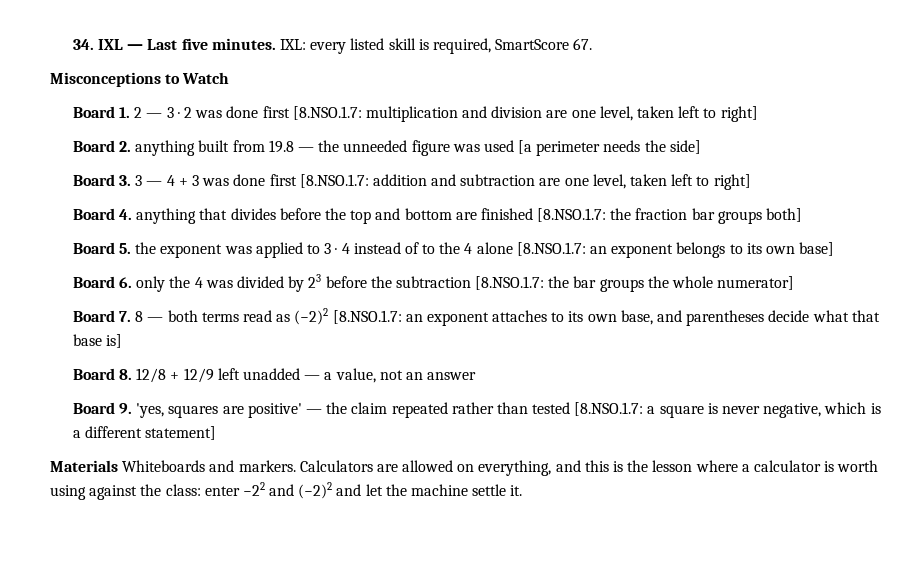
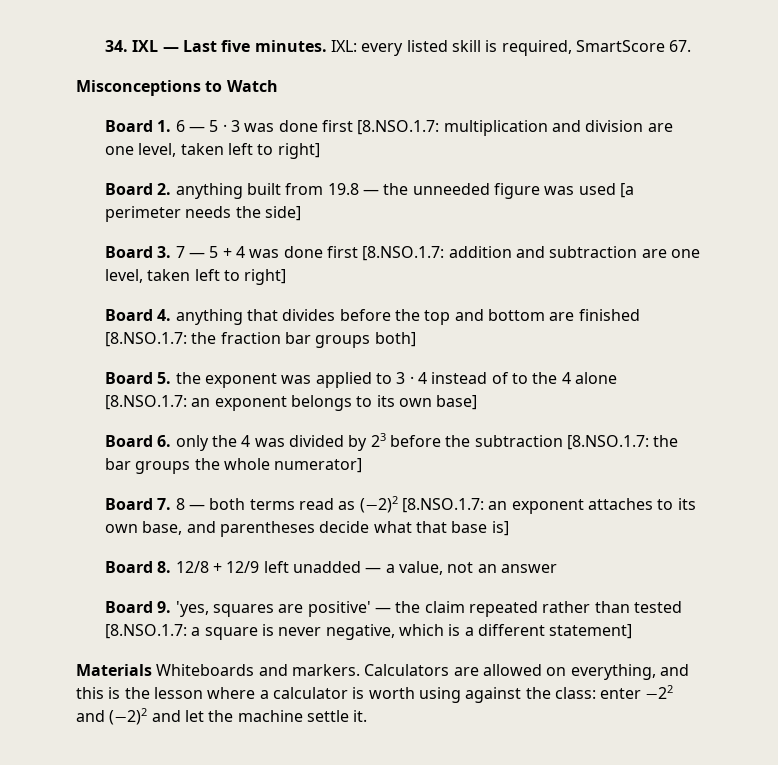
[134,107,193,118] 2 — 3 · 2 -> [175,120,240,132] 6 — 5 · 3
[135,175,200,186] 3 — 4 + 3 -> [175,246,245,258] 7 — 5 + 4

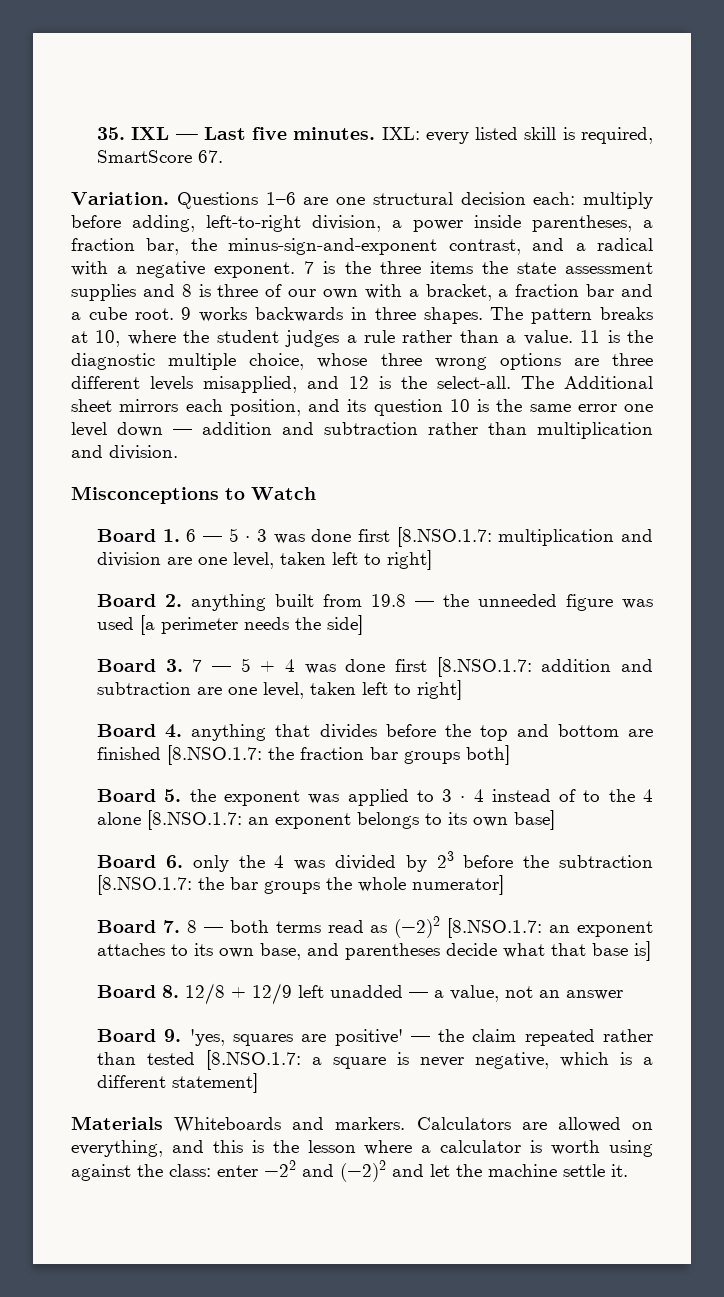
[105,40,129,52] 34. -> [97,127,126,140] 35.
(692, 46) none -> [71,192,653,209] [71,215,653,232] [71,238,654,255] [71,261,653,278] [71,284,653,301] [71,307,654,324] [71,330,654,347] [71,353,653,370] [71,376,653,393] [71,399,653,416] [71,422,653,439] [71,445,178,460] // Variation. Questions 1–6 are one structural decision each: multiply before adding, left-to-right division, a power inside parentheses, a fraction bar, the minus-sign-and-exponent contrast, and a radical with a negative exponent. 7 is the three items the state assessment supplies and 8 is three of our own with a bracket, a fraction bar and a cube root. 9 works backwards in three shapes. The pattern breaks at 10, where the student judges a rule rather than a value. 11 is the diagnostic multiple choice, whose three wrong options are three different levels misapplied, and 12 is the select-all. The Additional sheet mirrors each position, and its question 10 is the same error one level down — addition and subtraction rather than multiplication and division.

